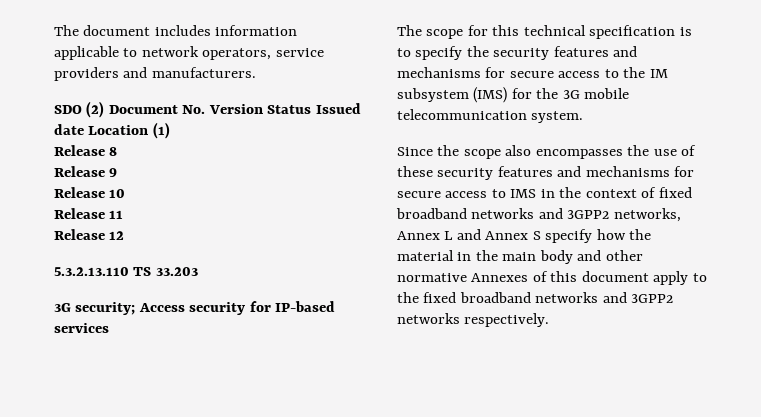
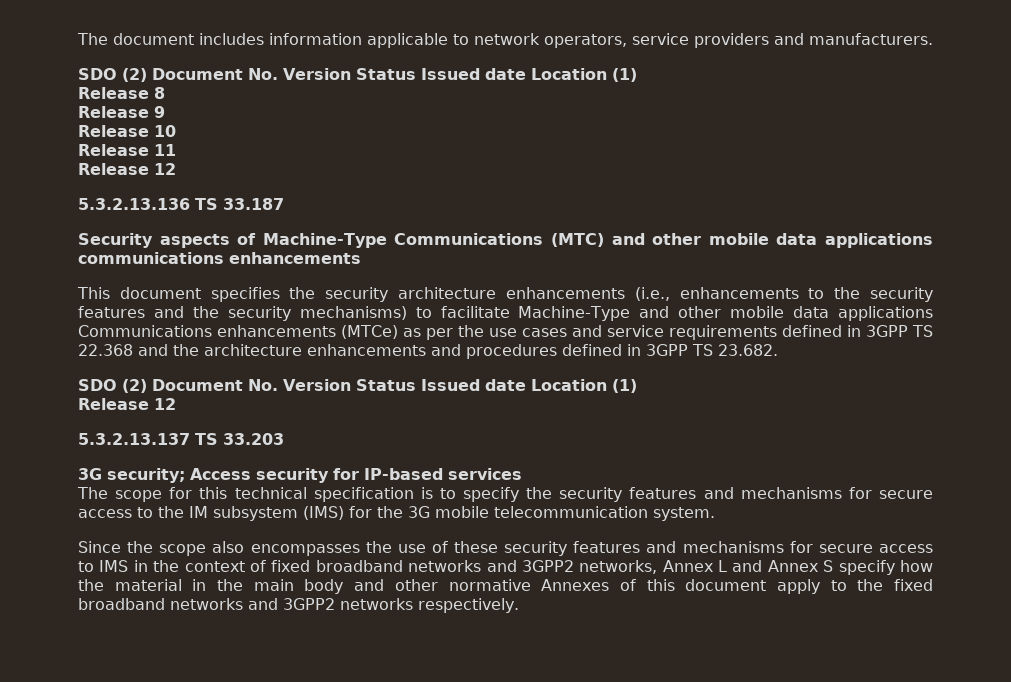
[54,267,129,276] 5.3.2.13.110 -> [78,198,284,210] [78,233,933,248] [78,252,361,264] [77,287,934,302] [78,306,933,321] [78,325,933,340] [78,344,778,359] [78,379,637,393] [78,398,176,410] [78,433,190,445] 5.3.2.13.136 TS 33.187 // Security aspects of Machine-Type Communications (MTC) and other mobile data applications communications enhancements // This document specifies the security architecture enhancements (i.e., enhancements to the security features and the security mechanisms) to facilitate Machine-Type and other mobile data applications Communications enhancements (MTCe) as per the use cases and service requirements defined in 3GPP TS 22.368 and the architecture enhancements and procedures defined in 3GPP TS 23.682. // SDO (2) Document No. Version Status Issued date Location (1) // Release 12 // 5.3.2.13.137

